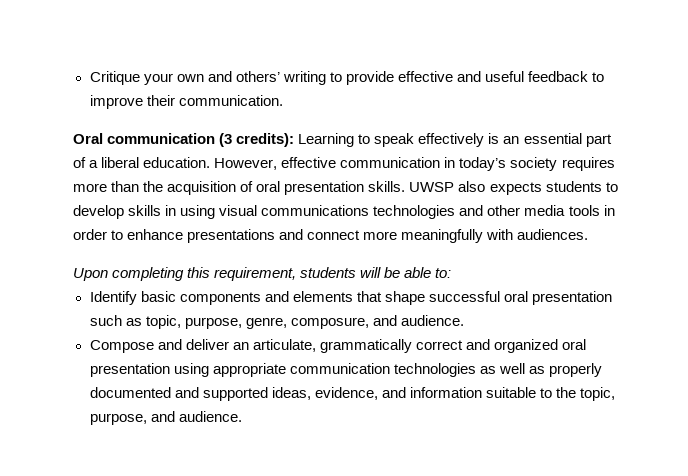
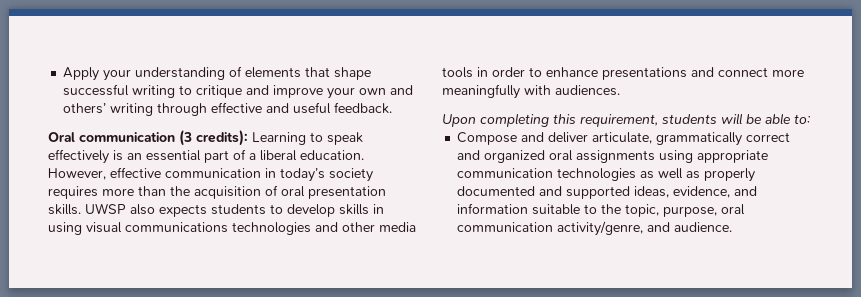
[89,71,140,85] Critique -> [63,66,372,81] [63,84,324,98] Apply your understanding of elements that shape successful writing to critique and improve
[329,71,394,85] to provide -> [157,103,208,116] through
[528,71,605,82] [89,95,283,109] feedback to improve their communication. -> [334,102,393,114] feedback.
[89,291,612,305] [89,315,464,329] // Identify basic components and elements that shape successful oral presentation such as topic, purpose, genre, composure, and audience. -> (811, 119) none
[232,342,249,350] an -> (589, 137) none
[89,363,170,377] presentation -> [576,150,656,163] assignments
(147, 419) none -> [721,204,746,215] [457,221,644,236] oral communication activity/genre,

